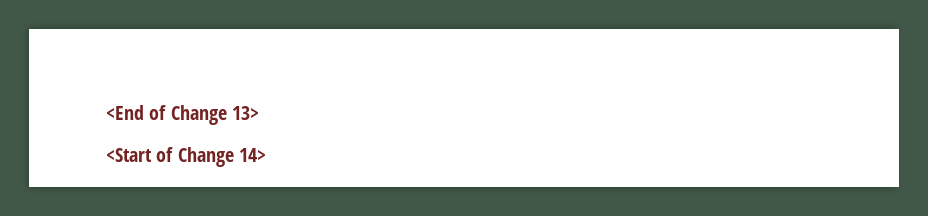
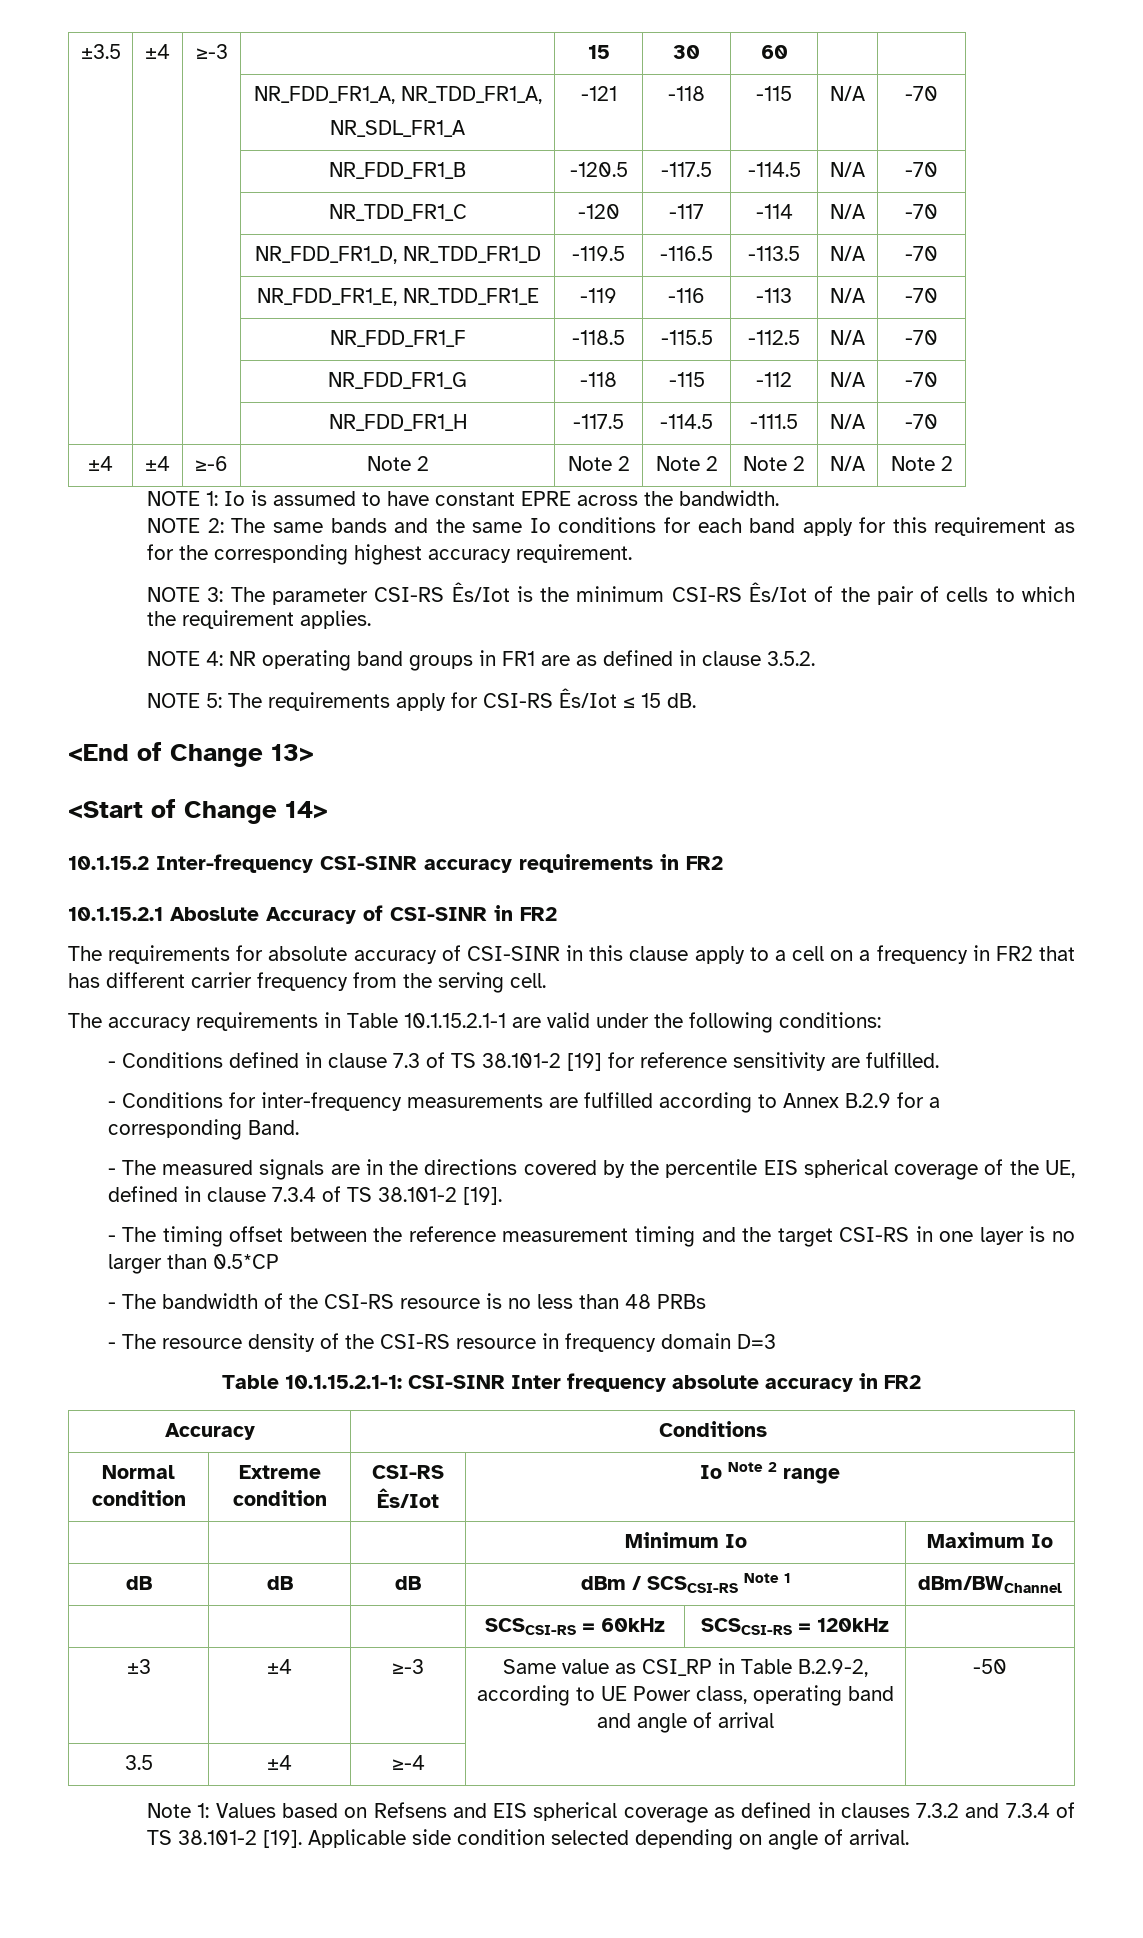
(106, 112) none -> [80,44,121,59] [145,44,170,59] [195,44,228,59] [587,45,610,59] [673,45,700,59] [760,45,788,59] [253,86,542,104] [330,120,465,137] [580,86,617,101] [668,86,705,101] [756,86,792,101] [830,86,865,101] [905,86,938,101] [329,162,466,179] [569,162,628,177] [661,162,712,177] [747,162,801,177] [830,162,865,177] [905,162,938,177] [328,204,467,221] [577,204,620,219] [669,204,704,219] [755,204,793,219] [830,204,865,219] [905,204,938,219] [254,246,541,264] [572,246,625,261] [660,246,713,261] [748,246,800,261] [830,246,865,261] [905,246,938,261] [256,288,539,306] [580,288,617,303] [668,288,705,303] [756,288,792,303] [830,288,865,303] [905,288,938,303] [329,330,466,347] [572,330,625,345] [660,330,713,345] [748,330,800,345] [830,330,865,345] [905,330,938,345] [328,372,467,389] [580,372,617,387] [668,372,705,387] [756,372,792,387] [830,372,865,387] [905,372,938,387] [328,414,467,431] [573,414,624,429] [660,414,713,429] [750,414,798,429] [830,414,865,429] [905,414,938,429] [88,456,113,471] [145,456,170,471] [195,456,228,471] [366,456,429,471] [567,456,630,471] [655,456,718,471] [743,456,805,471] [830,456,865,471] [890,456,953,471] [147,490,780,506] [147,517,1076,536] [147,544,633,565] [147,582,1075,605] [147,610,372,629] [147,650,816,671] [147,688,697,711] ±3.5 | ±4 | ≥-3 | | 15 | 30 | 60 | | // | | | NR_FDD_FR1_A, NR_TDD_FR1_A, // NR_SDL_FR1_A | -121 | -118 | -115 | N/A | -70 // | | | NR_FDD_FR1_B | -120.5 | -117.5 | -114.5 | N/A | -70 // | | | NR_TDD_FR1_C | -120 | -117 | -114 | N/A | -70 // | | | NR_FDD_FR1_D, NR_TDD_FR1_D | -119.5 | -116.5 | -113.5 | N/A | -70 // | | | NR_FDD_FR1_E, NR_TDD_FR1_E | -119 | -116 | -113 | N/A | -70 // | | | NR_FDD_FR1_F | -118.5 | -115.5 | -112.5 | N/A | -70 // | | | NR_FDD_FR1_G | -118 | -115 | -112 | N/A | -70 // | | | NR_FDD_FR1_H | -117.5 | -114.5 | -111.5 | N/A | -70 // ±4 | ±4 | ≥-6 | Note 2 | Note 2 | Note 2 | Note 2 | N/A | Note 2 // NOTE 1: Io is assumed to have constant EPRE across the bandwidth. // NOTE 2: The same bands and the same Io conditions for each band apply for this requirement as for the corresponding highest accuracy requirement. // NOTE 3: The parameter CSI-RS Ês/Iot is the minimum CSI-RS Ês/Iot of the pair of cells to which the requirement applies. // NOTE 4: NR operating band groups in FR1 are as defined in clause 3.5.2. // NOTE 5: The requirements apply for CSI-RS Ês/Iot ≤ 15 dB. //
(267, 155) none -> [68,854,723,873] [68,905,557,924] [68,945,1075,964] [68,972,546,993] [68,1012,881,1033] [107,1052,939,1071] [107,1092,940,1113] [107,1119,299,1140] [107,1159,1075,1180] [107,1186,502,1205] [107,1226,1075,1247] [107,1254,279,1274] [107,1293,706,1309] [107,1333,776,1352] [222,1373,921,1392] [164,1423,255,1440] [658,1421,767,1437] [102,1465,175,1479] [91,1490,186,1506] [238,1465,321,1479] [232,1490,327,1506] [372,1465,444,1479] [377,1488,439,1508] [700,1462,840,1484] [624,1532,747,1548] [927,1532,1053,1548] [125,1576,152,1590] [266,1576,293,1590] [395,1576,421,1590] [580,1573,791,1593] [918,1576,1062,1593] [485,1618,665,1635] [701,1618,889,1635] [126,1659,151,1674] [267,1659,292,1674] [392,1659,424,1674] [503,1658,868,1677] [477,1685,894,1706] [597,1712,774,1733] [973,1659,1007,1674] [124,1755,153,1770] [267,1755,292,1770] [391,1755,425,1770] [147,1802,1075,1823] [147,1829,910,1850] // 10.1.15.2 Inter-frequency CSI-SINR accuracy requirements in FR2 // 10.1.15.2.1 Aboslute Accuracy of CSI-SINR in FR2 // The requirements for absolute accuracy of CSI-SINR in this clause apply to a cell on a frequency in FR2 that has different carrier frequency from the serving cell. // The accuracy requirements in Table 10.1.15.2.1-1 are valid under the following conditions: // - Conditions defined in clause 7.3 of TS 38.101-2 [19] for reference sensitivity are fulfilled. // - Conditions for inter-frequency measurements are fulfilled according to Annex B.2.9 for a corresponding Band. // - The measured signals are in the directions covered by the percentile EIS spherical coverage of the UE, defined in clause 7.3.4 of TS 38.101-2 [19]. // - The timing offset between the reference measurement timing and the target CSI-RS in one layer is no larger than 0.5*CP // - The bandwidth of the CSI-RS resource is no less than 48 PRBs // - The resource density of the CSI-RS resource in frequency domain D=3 // Table 10.1.15.2.1-1: CSI-SINR Inter frequency absolute accuracy in FR2 // Accuracy | Conditions // Normal condition | Extreme condition | CSI-RS Ês/Iot | Io Note 2 range // | | | Minimum Io | Maximum Io // dB | dB | dB | dBm / SCSCSI-RS Note 1 | dBm/BWChannel // | | | SCSCSI-RS = 60kHz | SCSCSI-RS = 120kHz | // ±3 | ±4 | ≥-3 | Same value as CSI_RP in Table B.2.9-2, according to UE Power class, operating band and angle of arrival | -50 // 3.5 | ±4 | ≥-4 | | // Note 1: Values based on Refsens and EIS spherical coverage as defined in clauses 7.3.2 and 7.3.4 of TS 38.101-2 [19]. Applicable side condition selected depending on angle of arrival.

